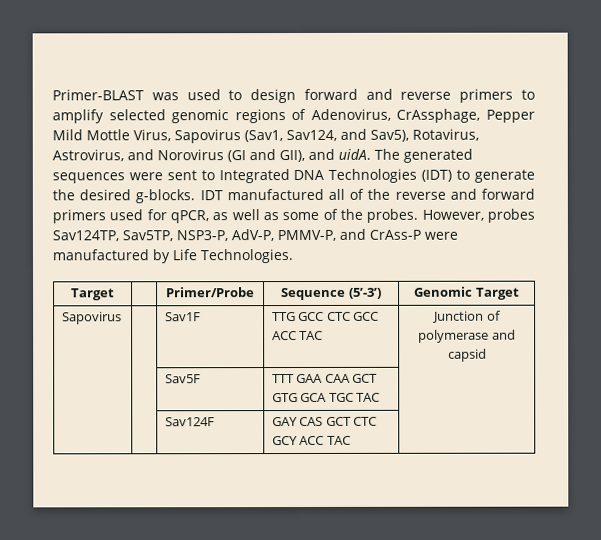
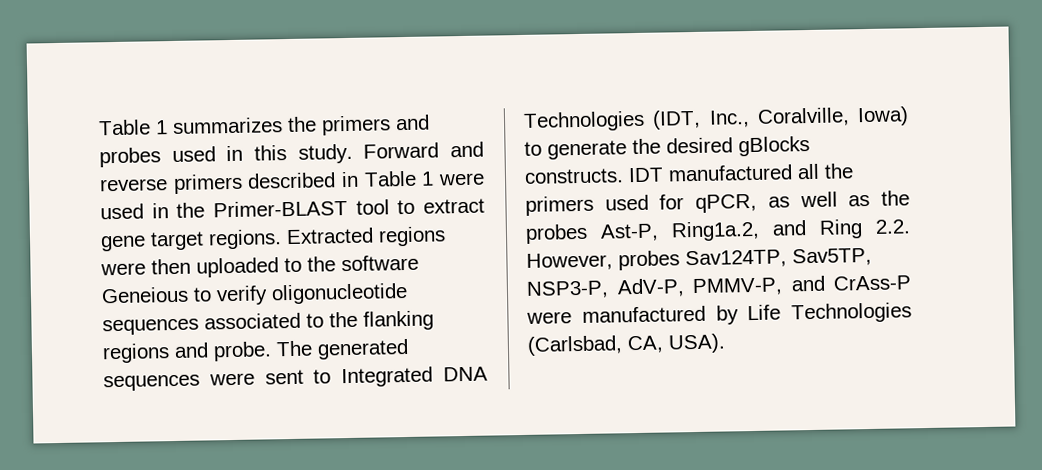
[52,88,535,104] [52,108,535,124] [52,128,479,144] [52,148,371,163] Primer-BLAST was used to design forward and reverse primers to amplify selected genomic regions of Adenovirus, CrAssphage, Pepper Mild Mottle Virus, Sapovirus (Sav1, Sav124, and Sav5), Rotavirus, Astrovirus, and Norovirus (GI and GII), and uidA. -> [98,114,430,136] [99,141,484,168] [99,170,486,195] [100,198,485,220] [100,226,446,252] [100,254,419,278] [101,282,408,306] [102,310,434,336] [102,341,272,364] Table 1 summarizes the primers and probes used in this study. Forward and reverse primers described in Table 1 were used in the Primer-BLAST tool to extract gene target regions. Extracted regions were then uploaded to the software Geneious to verify oligonucleotide sequences associated to the flanking regions and probe.
[421,169,453,182] (IDT) -> [652,106,909,130] (IDT, Inc., Coralville, Iowa)
[135,189,196,204] g-blocks. -> [738,136,810,157] [524,168,624,184] gBlocks constructs.
[349,188,535,200] of the reverse and forward -> [824,163,854,179] the
[282,208,419,223] some of the probes. -> [881,190,910,206] [525,219,911,244] the probes Ast-P, Ring1a.2, and Ring 2.2.
[200,249,293,264] [71,288,116,301] [166,287,255,298] [281,287,382,301] [414,286,520,300] [62,311,123,325] [165,312,202,322] [272,311,380,322] [272,330,324,341] [432,310,501,323] [418,329,516,343] [447,348,487,362] [165,374,202,384] [272,373,379,384] [272,392,381,403] [165,417,216,427] [272,416,378,427] [272,435,351,446] Technologies. // Target | | Primer/Probe | Sequence (5’-3’) | Genomic Target // Sapovirus | | Sav1F | TTG GCC CTC GCC ACC TAC | Junction of polymerase and capsid // | | Sav5F | TTT GAA CAA GCT GTG GCA TGC TAC | // | | Sav124F | GAY CAS GCT CTC GCY ACC TAC | -> [791,302,912,324] [527,333,726,356] Technologies (Carlsbad, CA, USA).

